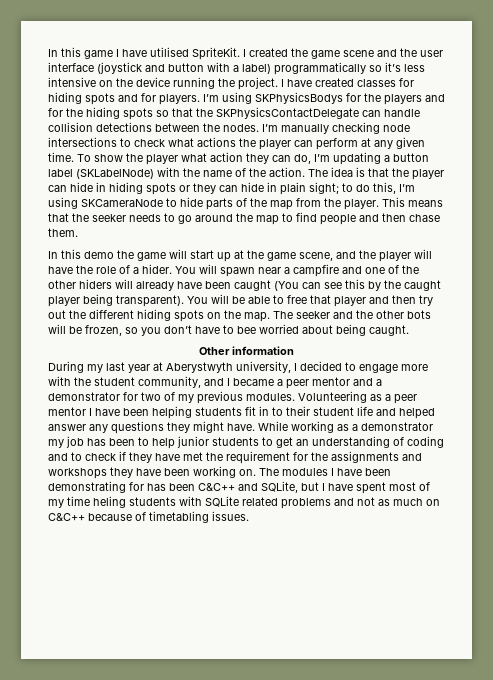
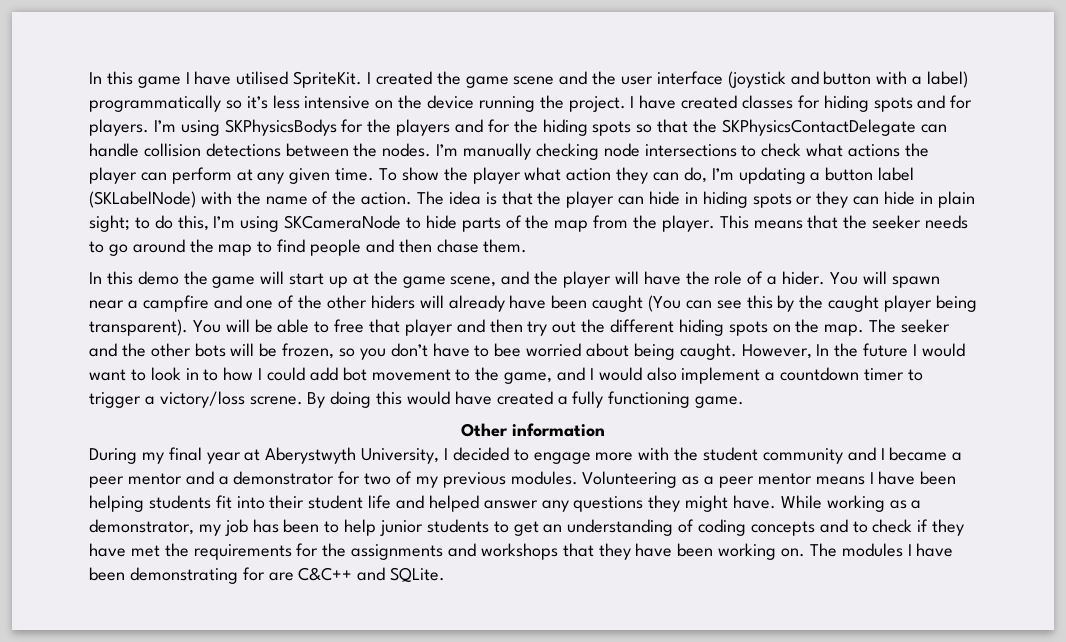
(409, 330) none -> [741,343,965,359] [89,367,923,384] [89,391,745,408] However, In the future I would want to look in to how I could add bot movement to the game, and I would also implement a countdown timer to trigger a victory/loss screne. By doing this would have created a fully functioning game.
[106,362,125,371] last -> [168,447,202,461] final
[236,361,291,373] university, -> [361,448,440,464] University,
[138,376,201,388] community, -> [762,448,843,464] community
(86, 411) none -> [815,476,865,485] means
[259,406,283,416] in to -> [236,496,265,509] into
[361,422,433,431] demonstrator -> [89,519,194,535] demonstrator,
(444, 442) none -> [750,521,815,536] concepts
[226,451,290,464] requirement -> [193,544,292,560] requirements
(107, 473) none -> [562,543,594,557] that
[147,481,430,494] [48,496,440,509] [48,511,249,523] has been C&C++ and SQLite, but I have spent most of my time heling students with SQLite related problems and not as much on C&C++ because of timetabling issues. -> [268,567,446,582] are C&C++ and SQLite.

